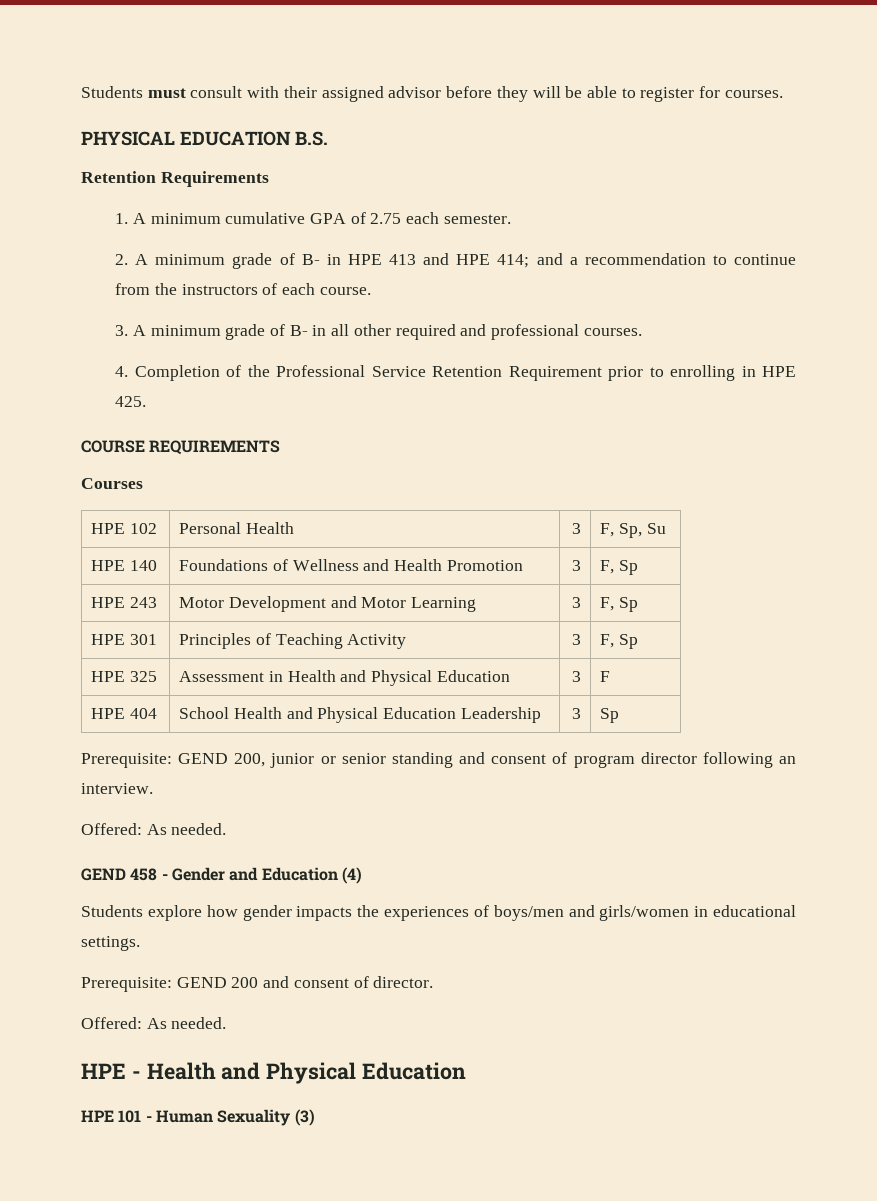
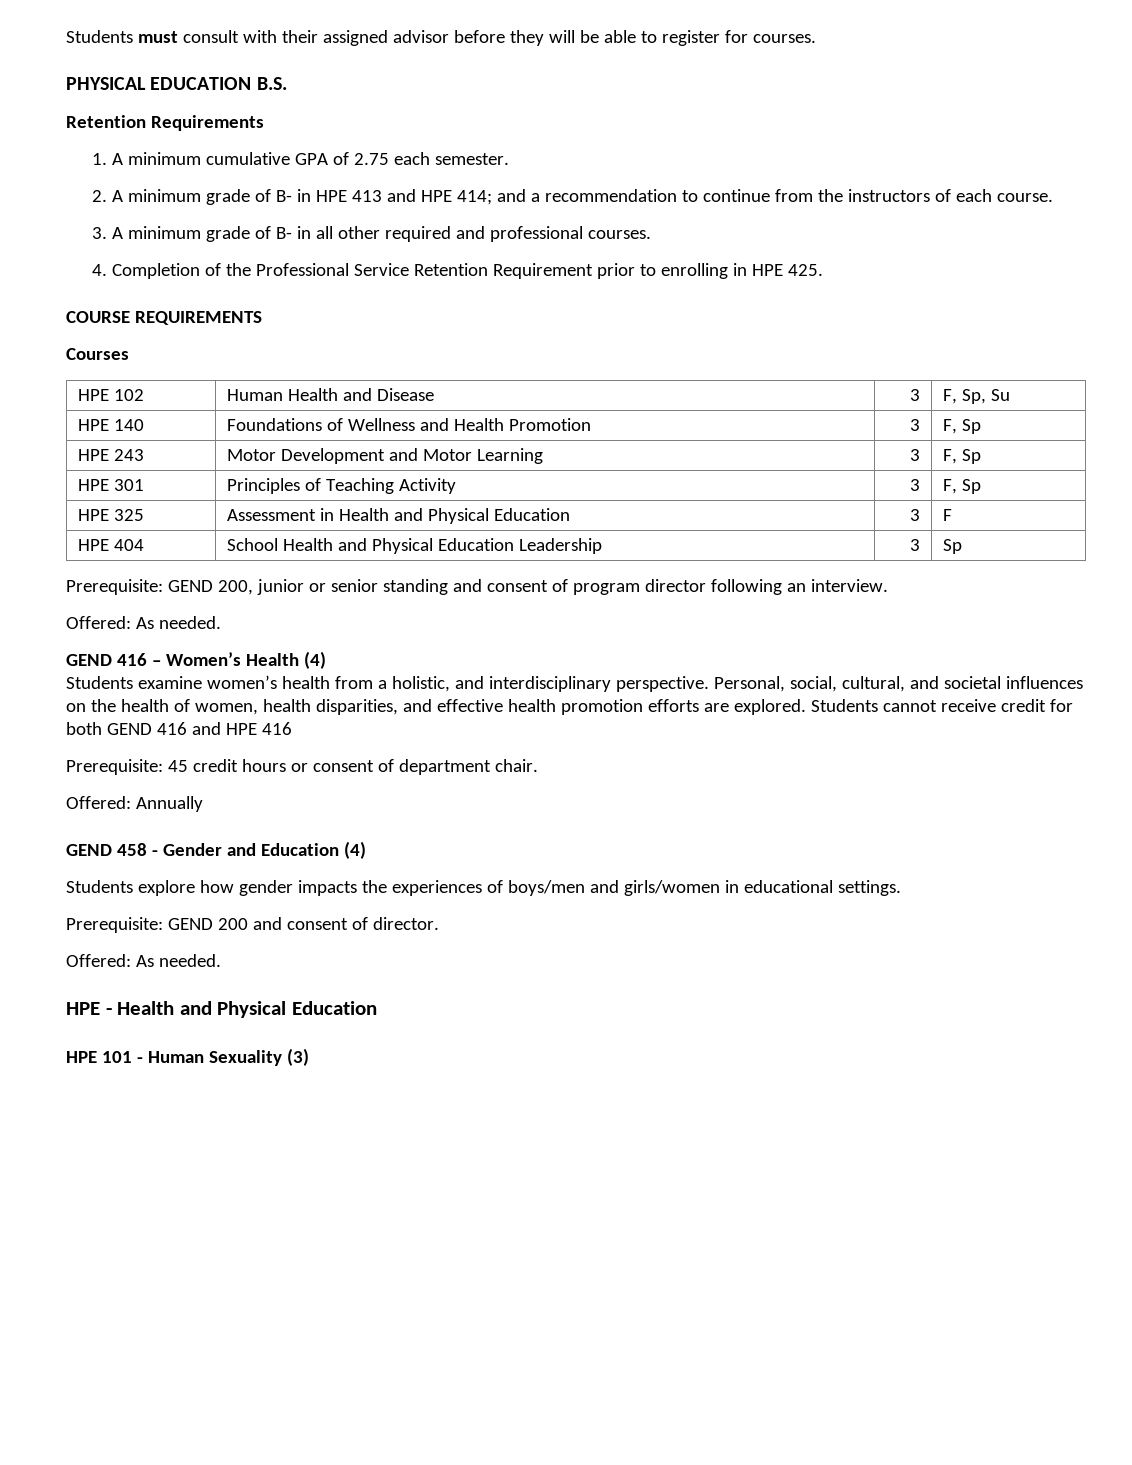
[179,522,295,534] Personal Health -> [226,388,434,401] Human Health and Disease
(227, 829) none -> [66,651,326,669] [66,675,1083,692] [66,699,1073,715] [66,722,292,735] [66,759,538,775] [66,796,203,812] // GEND 416 – Women’s Health (4) // Students examine women’s health from a holistic, and interdisciplinary perspective. Personal, social, cultural, and societal influences on the health of women, health disparities, and effective health promotion efforts are explored. Students cannot receive credit for both GEND 416 and HPE 416 // Prerequisite: 45 credit hours or consent of department chair. // Offered: Annually

